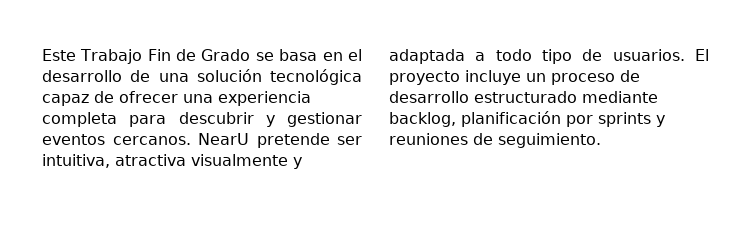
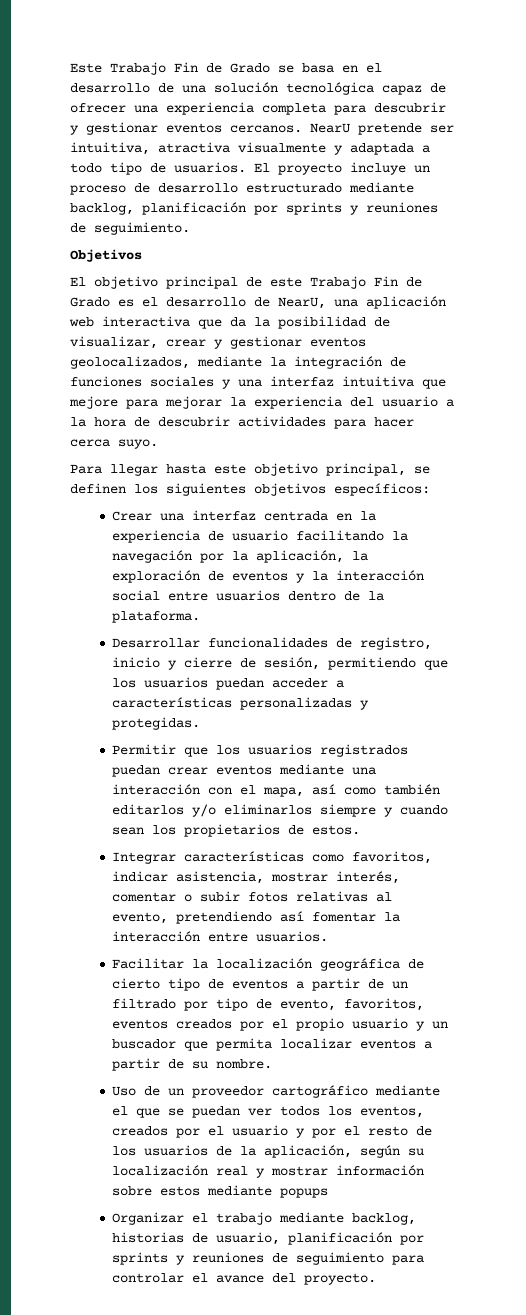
(601, 140) none -> [70,249,142,262] [70,276,422,289] [70,296,446,309] [69,316,390,329] [70,336,366,349] [70,356,406,369] [70,376,446,389] [69,396,454,409] [70,416,414,429] [70,439,158,449] [70,463,430,476] [70,483,430,496] [112,510,377,521] [112,530,409,543] [112,550,369,563] [112,570,425,583] [112,590,385,601] [112,611,201,623] [112,637,433,650] [112,657,449,670] [112,677,345,690] [112,697,370,710] [112,717,201,730] [112,744,409,757] [112,764,377,777] [112,784,441,797] [112,804,449,817] [112,824,361,837] [112,851,433,864] [112,871,401,884] [112,891,393,902] [112,911,401,924] [112,931,329,942] [112,958,425,971] [112,978,409,991] [112,998,425,1011] [112,1018,449,1031] [112,1038,433,1051] [112,1058,273,1071] [112,1085,441,1098] [112,1106,425,1118] [112,1125,433,1138] [112,1145,425,1158] [112,1165,425,1178] [112,1185,329,1198] [112,1212,417,1225] [112,1232,425,1245] [112,1252,425,1265] [112,1273,377,1285] // Objetivos // El objetivo principal de este Trabajo Fin de Grado es el desarrollo de NearU, una aplicación web interactiva que da la posibilidad de visualizar, crear y gestionar eventos geolocalizados, mediante la integración de funciones sociales y una interfaz intuitiva que mejore para mejorar la experiencia del usuario a la hora de descubrir actividades para hacer cerca suyo. // Para llegar hasta este objetivo principal, se definen los siguientes objetivos específicos: // Crear una interfaz centrada en la experiencia de usuario facilitando la navegación por la aplicación, la exploración de eventos y la interacción social entre usuarios dentro de la plataforma. // Desarrollar funcionalidades de registro, inicio y cierre de sesión, permitiendo que los usuarios puedan acceder a características personalizadas y protegidas. // Permitir que los usuarios registrados puedan crear eventos mediante una interacción con el mapa, así como también editarlos y/o eliminarlos siempre y cuando sean los propietarios de estos. // Integrar características como favoritos, indicar asistencia, mostrar interés, comentar o subir fotos relativas al evento, pretendiendo así fomentar la interacción entre usuarios. // Facilitar la localización geográfica de cierto tipo de eventos a partir de un filtrado por tipo de evento, favoritos, eventos creados por el propio usuario y un buscador que permita localizar eventos a partir de su nombre. // Uso de un proveedor cartográfico mediante el que se puedan ver todos los eventos, creados por el usuario y por el resto de los usuarios de la aplicación, según su localización real y mostrar información sobre estos mediante popups // Organizar el trabajo mediante backlog, historias de usuario, planificación por sprints y reuniones de seguimiento para controlar el avance del proyecto.

